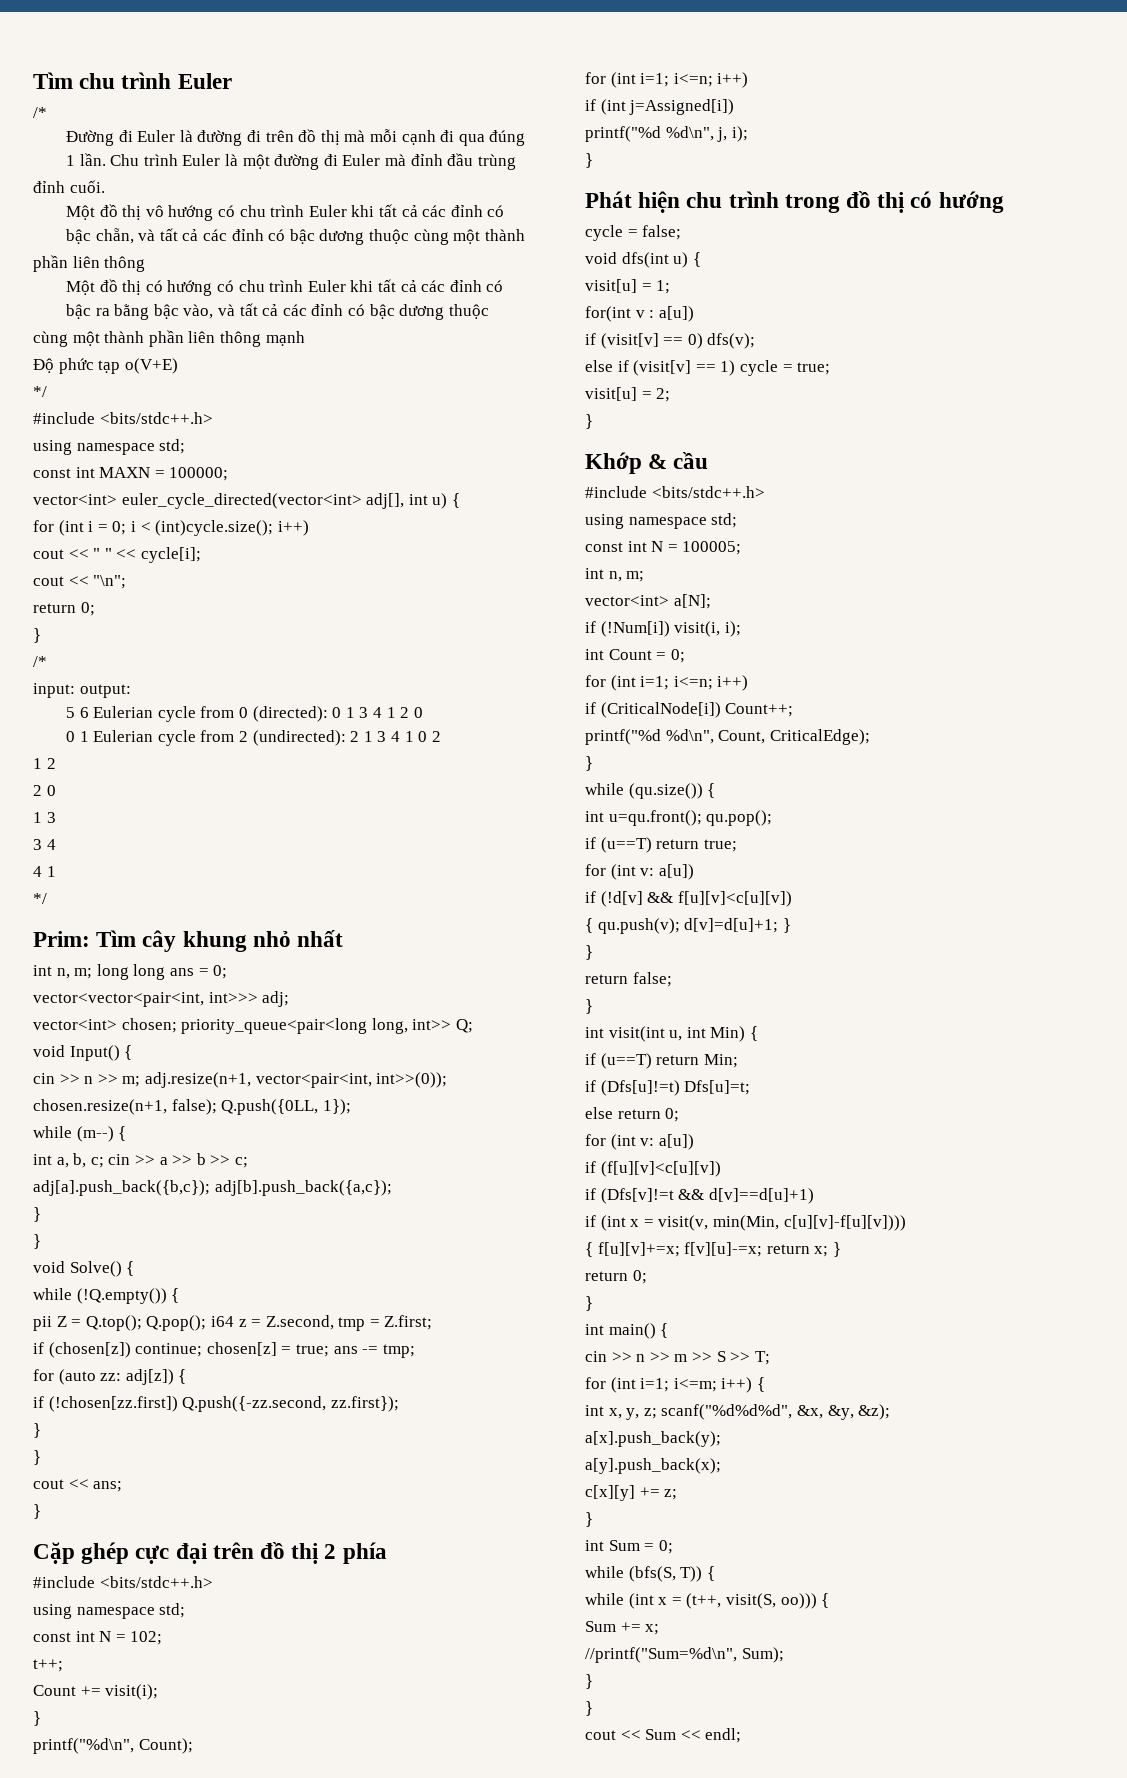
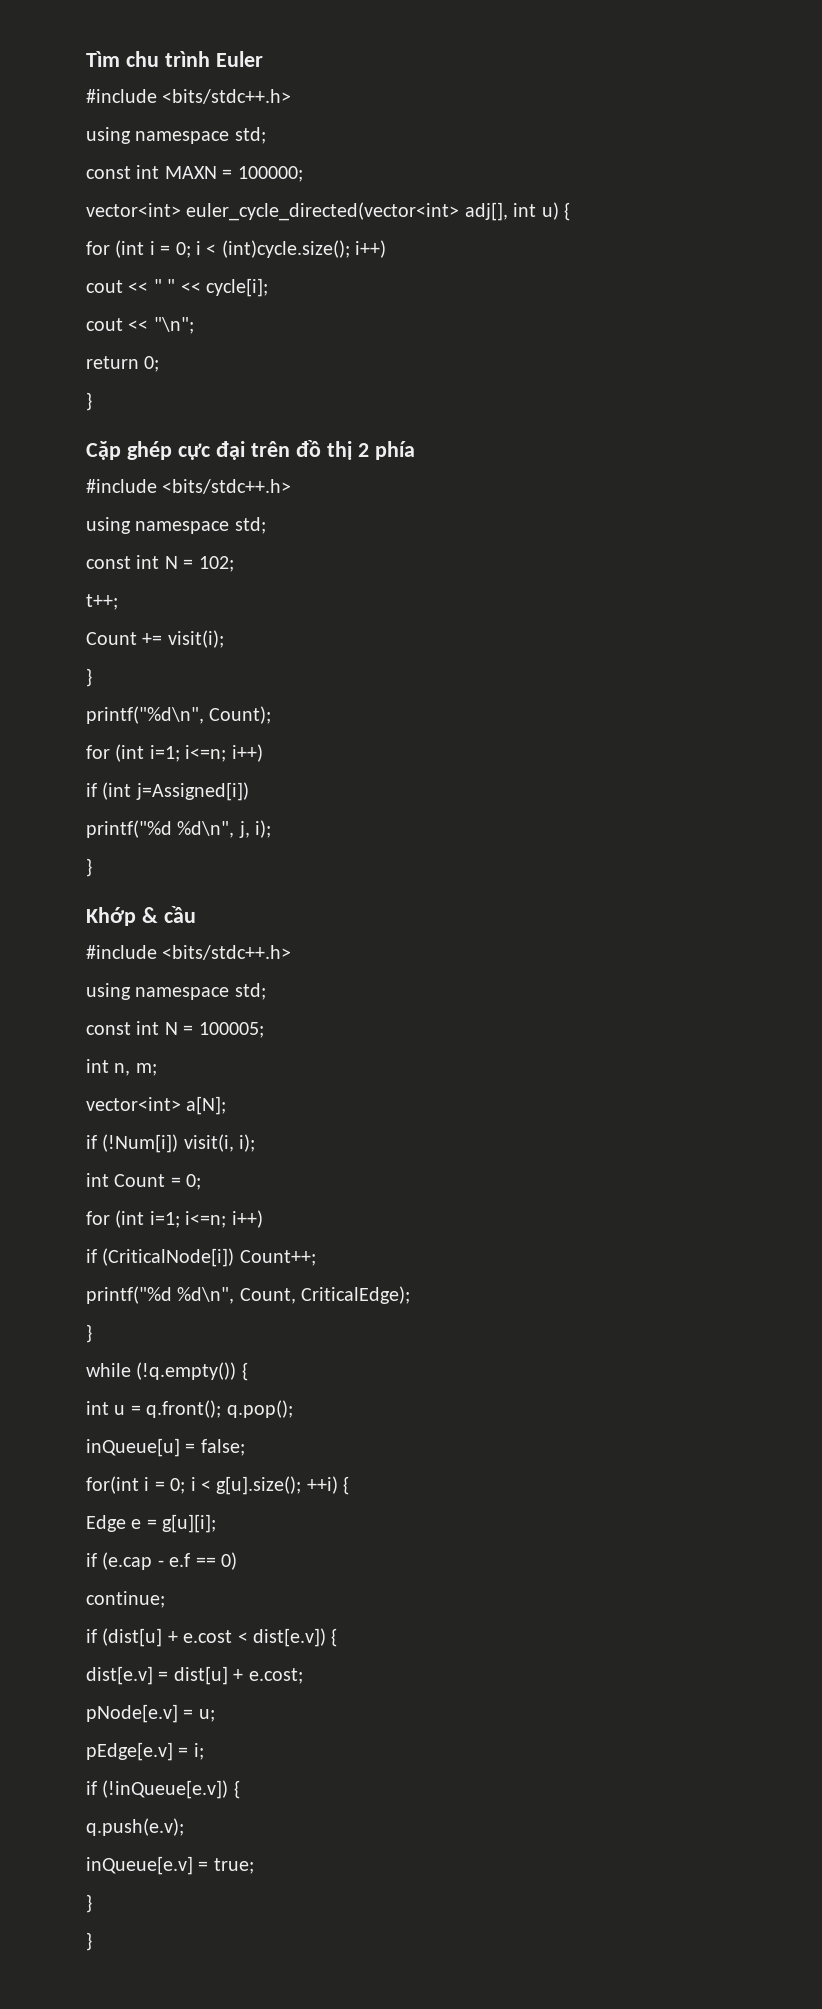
[33,107,47,118] [66,129,526,146] [66,153,516,170] [33,180,105,193] [66,204,505,221] [66,228,525,245] [33,255,146,272] [66,279,504,296] [66,303,489,320] [33,330,305,347] [33,358,178,374] [33,386,47,397] // /* // Đường đi Euler là đường đi trên đồ thị mà mỗi cạnh đi qua đúng // 1 lần. Chu trình Euler là một đường đi Euler mà đỉnh đầu trùng // đỉnh cuối. // Một đồ thị vô hướng có chu trình Euler khi tất cả các đỉnh có // bậc chẵn, và tất cả các đỉnh có bậc dương thuộc cùng một thành // phần liên thông // Một đồ thị có hướng có chu trình Euler khi tất cả các đỉnh có // bậc ra bằng bậc vào, và tất cả các đỉnh có bậc dương thuộc // cùng một thành phần liên thông mạnh // Độ phức tạp o(V+E) // */ -> (263, 59) none
[33,656,47,667] [33,683,131,698] [66,706,423,722] [66,730,441,746] [33,758,56,769] [33,785,56,796] [33,812,56,823] [33,839,56,850] [33,866,56,877] [33,893,47,904] [33,930,344,952] [33,964,228,980] [33,991,290,1007] [33,1018,473,1034] [33,1045,133,1061] [33,1072,448,1088] [33,1099,351,1115] [33,1126,127,1142] [33,1153,248,1168] [33,1180,392,1196] [33,1207,41,1222] [33,1234,41,1249] [33,1261,135,1277] [33,1288,180,1304] [33,1315,433,1331] [33,1342,415,1358] [33,1369,187,1385] [33,1396,399,1412] [33,1423,41,1438] [33,1450,41,1465] [33,1479,123,1492] [33,1504,41,1519] // /* // input: output: // 5 6 Eulerian cycle from 0 (directed): 0 1 3 4 1 2 0 // 0 1 Eulerian cycle from 2 (undirected): 2 1 3 4 1 0 2 // 1 2 // 2 0 // 1 3 // 3 4 // 4 1 // */ // Prim: Tìm cây khung nhỏ nhất // int n, m; long long ans = 0; // vector<vector<pair<int, int>>> adj; // vector<int> chosen; priority_queue<pair<long long, int>> Q; // void Input() { // cin >> n >> m; adj.resize(n+1, vector<pair<int, int>>(0)); // chosen.resize(n+1, false); Q.push({0LL, 1}); // while (m--) { // int a, b, c; cin >> a >> b >> c; // adj[a].push_back({b,c}); adj[b].push_back({a,c}); // } // } // void Solve() { // while (!Q.empty()) { // pii Z = Q.top(); Q.pop(); i64 z = Z.second, tmp = Z.first; // if (chosen[z]) continue; chosen[z] = true; ans -= tmp; // for (auto zz: adj[z]) { // if (!chosen[zz.first]) Q.push({-zz.second, zz.first}); // } // } // cout << ans; // } -> (92, 401) none
[585,191,1004,213] [585,225,682,241] [585,252,701,268] [585,279,671,294] [585,306,694,322] [585,333,756,349] [585,360,831,376] [585,387,671,402] [585,414,593,429] // Phát hiện chu trình trong đồ thị có hướng // cycle = false; // void dfs(int u) { // visit[u] = 1; // for(int v : a[u]) // if (visit[v] == 0) dfs(v); // else if (visit[v] == 1) cycle = true; // visit[u] = 2; // } -> (92, 867) none
[628,783,716,799] [585,810,773,826] [585,837,737,853] [585,864,694,880] [585,891,792,907] [585,918,791,934] [585,945,593,960] [585,972,672,987] [585,999,593,1014] [585,1026,758,1042] [585,1053,738,1069] [585,1080,751,1096] [585,1107,680,1122] [585,1134,694,1150] [585,1161,721,1177] [585,1188,814,1204] [585,1215,906,1231] [585,1242,841,1257] [585,1270,647,1284] [585,1296,593,1311] [585,1323,669,1339] [585,1351,770,1365] [585,1377,765,1393] [585,1404,891,1420] [585,1431,721,1447] [585,1458,721,1474] [585,1485,678,1501] [585,1512,593,1527] [585,1540,673,1554] [585,1566,715,1582] [585,1593,830,1609] [585,1621,660,1635] [585,1647,784,1663] [585,1674,593,1689] [585,1701,593,1716] [585,1728,742,1743] (qu.size()) { // int u=qu.front(); qu.pop(); // if (u==T) return true; // for (int v: a[u]) // if (!d[v] && f[u][v]<c[u][v]) // { qu.push(v); d[v]=d[u]+1; } // } // return false; // } // int visit(int u, int Min) { // if (u==T) return Min; // if (Dfs[u]!=t) Dfs[u]=t; // else return 0; // for (int v: a[u]) // if (f[u][v]<c[u][v]) // if (Dfs[v]!=t && d[v]==d[u]+1) // if (int x = visit(v, min(Min, c[u][v]-f[u][v]))) // { f[u][v]+=x; f[v][u]-=x; return x; } // return 0; // } // int main() { // cin >> n >> m >> S >> T; // for (int i=1; i<=m; i++) { // int x, y, z; scanf("%d%d%d", &x, &y, &z); // a[x].push_back(y); // a[y].push_back(x); // c[x][y] += z; // } // int Sum = 0; // while (bfs(S, T)) { // while (int x = (t++, visit(S, oo))) { // Sum += x; // //printf("Sum=%d\n", Sum); // } // } // cout << Sum << endl; -> [136,1362,248,1381] [86,1400,293,1418] [86,1438,245,1457] [86,1476,350,1495] [86,1514,217,1533] [86,1552,238,1570] [86,1591,165,1608] [86,1628,338,1647] [86,1666,303,1685] [86,1704,215,1723] [86,1742,204,1761] [86,1780,240,1799] [86,1818,184,1836] [86,1856,254,1875] [86,1894,92,1913] [86,1932,92,1951] (!q.empty()) { // int u = q.front(); q.pop(); // inQueue[u] = false; // for(int i = 0; i < g[u].size(); ++i) { // Edge e = g[u][i]; // if (e.cap - e.f == 0) // continue; // if (dist[u] + e.cost < dist[e.v]) { // dist[e.v] = dist[u] + e.cost; // pNode[e.v] = u; // pEdge[e.v] = i; // if (!inQueue[e.v]) { // q.push(e.v); // inQueue[e.v] = true; // } // }

